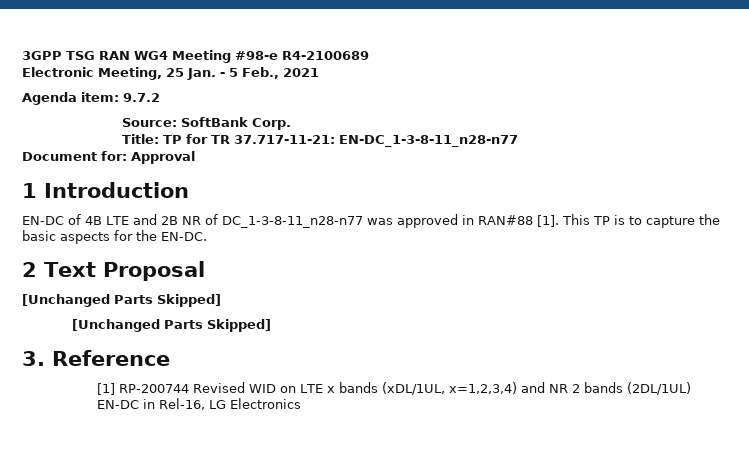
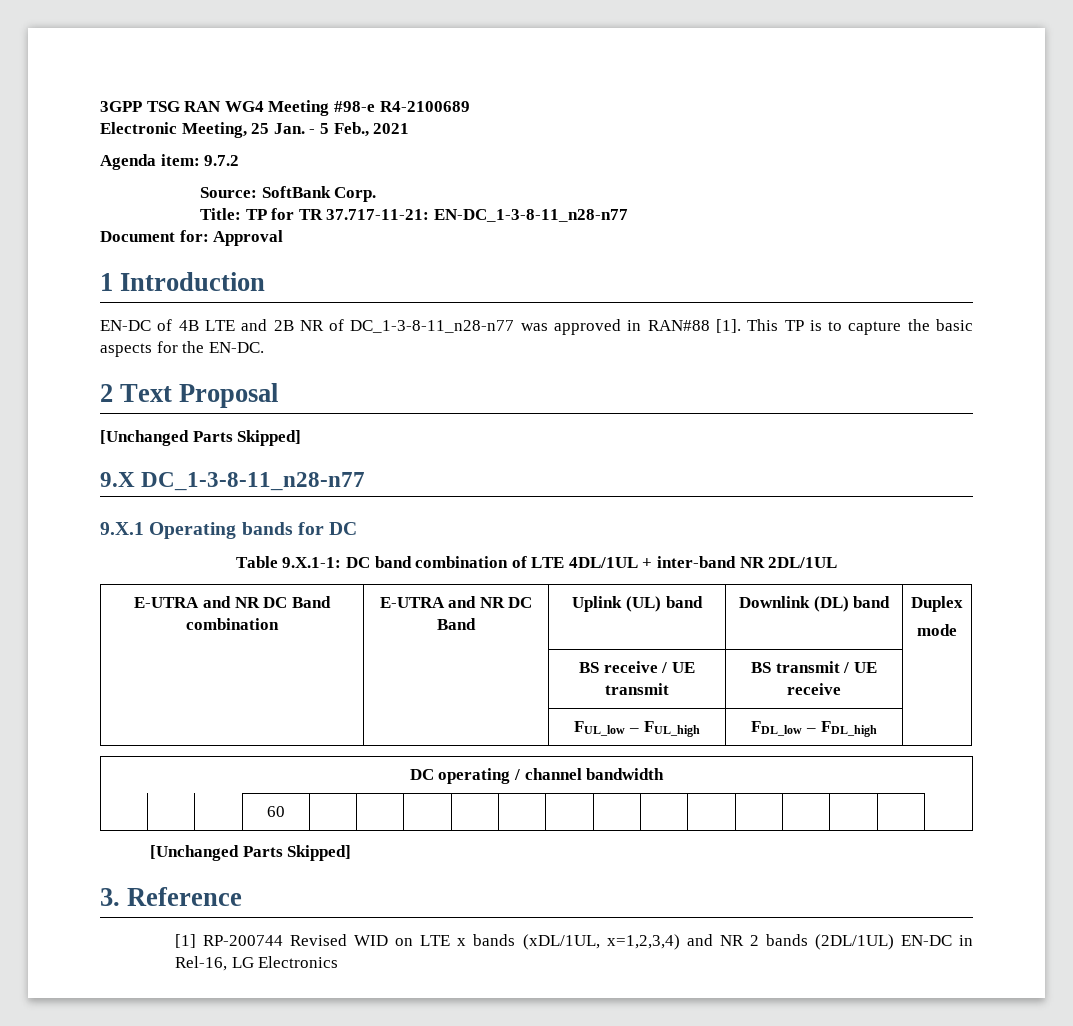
(221, 300) none -> [100,472,366,491] [100,522,358,539] [235,556,838,568] [134,596,331,608] [186,618,279,630] [379,596,533,608] [437,618,476,630] [572,596,703,612] [738,596,891,612] [911,596,963,612] [917,624,957,636] [579,661,695,673] [605,683,669,695] [751,661,877,673] [787,683,841,695] [574,721,700,737] [751,721,877,737] [409,768,665,784] [267,806,285,817] // 9.X DC_1-3-8-11_n28-n77 // 9.X.1 Operating bands for DC // Table 9.X.1-1: DC band combination of LTE 4DL/1UL + inter-band NR 2DL/1UL // E-UTRA and NR DC Band combination | E-UTRA and NR DC Band | Uplink (UL) band | Downlink (DL) band | Duplex // mode // | | BS receive / UE transmit | BS transmit / UE receive | // | | FUL_low – FUL_high | FDL_low – FDL_high | // DC operating / channel bandwidth // | | | 60 | | | | | | | | | | | | | |

